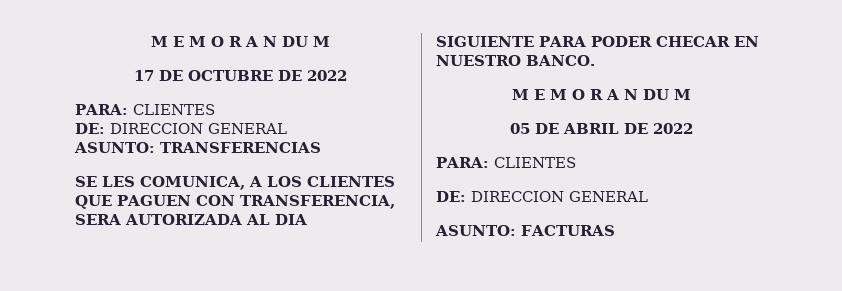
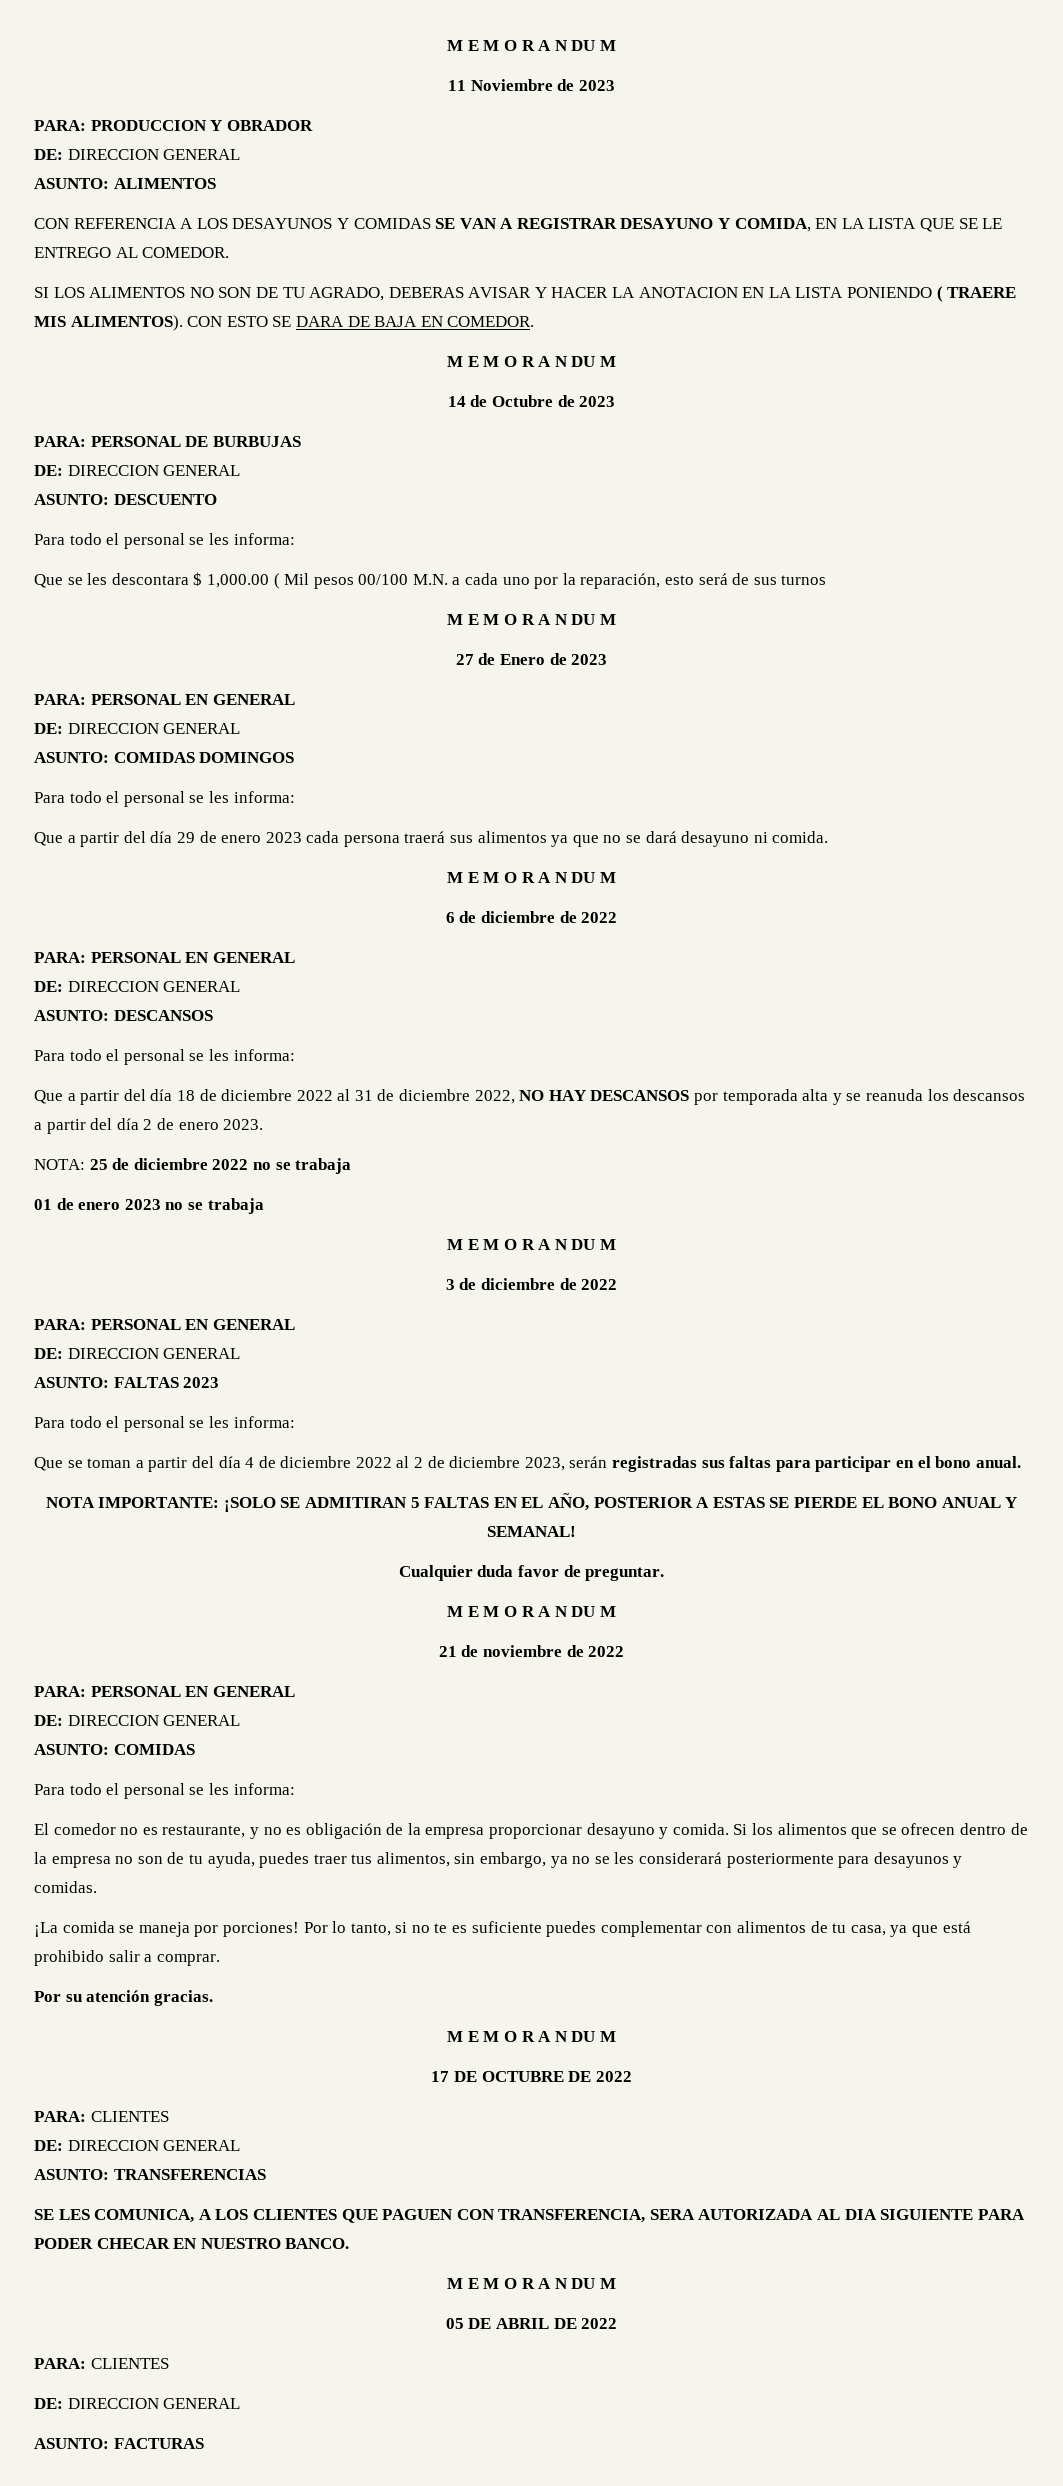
[151,36,330,47] M E M O R A N DU M -> [447,40,616,51] [448,79,615,91] [34,120,313,131] [34,149,241,160] [34,178,216,189] [34,218,1003,232] [34,247,230,258] [34,286,1017,302] [34,315,535,331] [447,356,616,367] [447,395,616,407] [34,436,301,447] [34,465,241,476] [34,494,217,505] [34,533,295,549] [34,572,827,589] [447,614,616,625] [455,653,608,665] [34,694,295,705] [34,723,241,734] [34,752,295,763] [34,791,295,807] [34,831,829,847] [447,872,616,883] [445,911,618,923] [34,952,295,963] [34,981,241,992] [34,1010,213,1021] [34,1049,295,1065] [34,1089,1026,1105] [34,1118,264,1134] [34,1158,352,1174] [34,1198,264,1214] [447,1239,616,1250] [445,1278,618,1290] [34,1319,295,1330] [34,1348,241,1359] [34,1377,220,1388] [34,1416,295,1432] [34,1456,1021,1472] [45,1493,1018,1512] [487,1526,576,1537] [398,1565,665,1581] [447,1606,616,1617] [438,1645,625,1657] [34,1686,295,1697] [34,1715,241,1726] [34,1744,195,1755] [34,1783,295,1799] [34,1823,1028,1839] [34,1852,963,1868] [34,1881,97,1893] [34,1921,971,1937] [34,1950,220,1966] [34,1990,213,2006] [447,2031,616,2042] M E M O R A N DU M // 11 Noviembre de 2023 // PARA: PRODUCCION Y OBRADOR // DE: DIRECCION GENERAL // ASUNTO: ALIMENTOS // CON REFERENCIA A LOS DESAYUNOS Y COMIDAS SE VAN A REGISTRAR DESAYUNO Y COMIDA, EN LA LISTA QUE SE LE ENTREGO AL COMEDOR. // SI LOS ALIMENTOS NO SON DE TU AGRADO, DEBERAS AVISAR Y HACER LA ANOTACION EN LA LISTA PONIENDO ( TRAERE MIS ALIMENTOS). CON ESTO SE DARA DE BAJA EN COMEDOR. // M E M O R A N DU M // 14 de Octubre de 2023 // PARA: PERSONAL DE BURBUJAS // DE: DIRECCION GENERAL // ASUNTO: DESCUENTO // Para todo el personal se les informa: // Que se les descontara $ 1,000.00 ( Mil pesos 00/100 M.N. a cada uno por la reparación, esto será de sus turnos // M E M O R A N DU M // 27 de Enero de 2023 // PARA: PERSONAL EN GENERAL // DE: DIRECCION GENERAL // ASUNTO: COMIDAS DOMINGOS // Para todo el personal se les informa: // Que a partir del día 29 de enero 2023 cada persona traerá sus alimentos ya que no se dará desayuno ni comida. // M E M O R A N DU M // 6 de diciembre de 2022 // PARA: PERSONAL EN GENERAL // DE: DIRECCION GENERAL // ASUNTO: DESCANSOS // Para todo el personal se les informa: // Que a partir del día 18 de diciembre 2022 al 31 de diciembre 2022, NO HAY DESCANSOS por temporada alta y se reanuda los descansos a partir del día 2 de enero 2023. // NOTA: 25 de diciembre 2022 no se trabaja // 01 de enero 2023 no se trabaja // M E M O R A N DU M // 3 de diciembre de 2022 // PARA: PERSONAL EN GENERAL // DE: DIRECCION GENERAL // ASUNTO: FALTAS 2023 // Para todo el personal se les informa: // Que se toman a partir del día 4 de diciembre 2022 al 2 de diciembre 2023, serán registradas sus faltas para participar en el bono anual. // NOTA IMPORTANTE: ¡SOLO SE ADMITIRAN 5 FALTAS EN EL AÑO, POSTERIOR A ESTAS SE PIERDE EL BONO ANUAL Y SEMANAL! // Cualquier duda favor de preguntar. // M E M O R A N DU M // 21 de noviembre de 2022 // PARA: PERSONAL EN GENERAL // DE: DIRECCION GENERAL // ASUNTO: COMIDAS // Para todo el personal se les informa: // El comedor no es restaurante, y no es obligación de la empresa proporcionar desayuno y comida. Si los alimentos que se ofrecen dentro de la empresa no son de tu ayuda, puedes traer tus alimentos, sin embargo, ya no se les considerará posteriormente para desayunos y comidas. // ¡La comida se maneja por porciones! Por lo tanto, si no te es suficiente puedes complementar con alimentos de tu casa, ya que está prohibido salir a comprar. // Por su atención gracias. // M E M O R A N DU M

